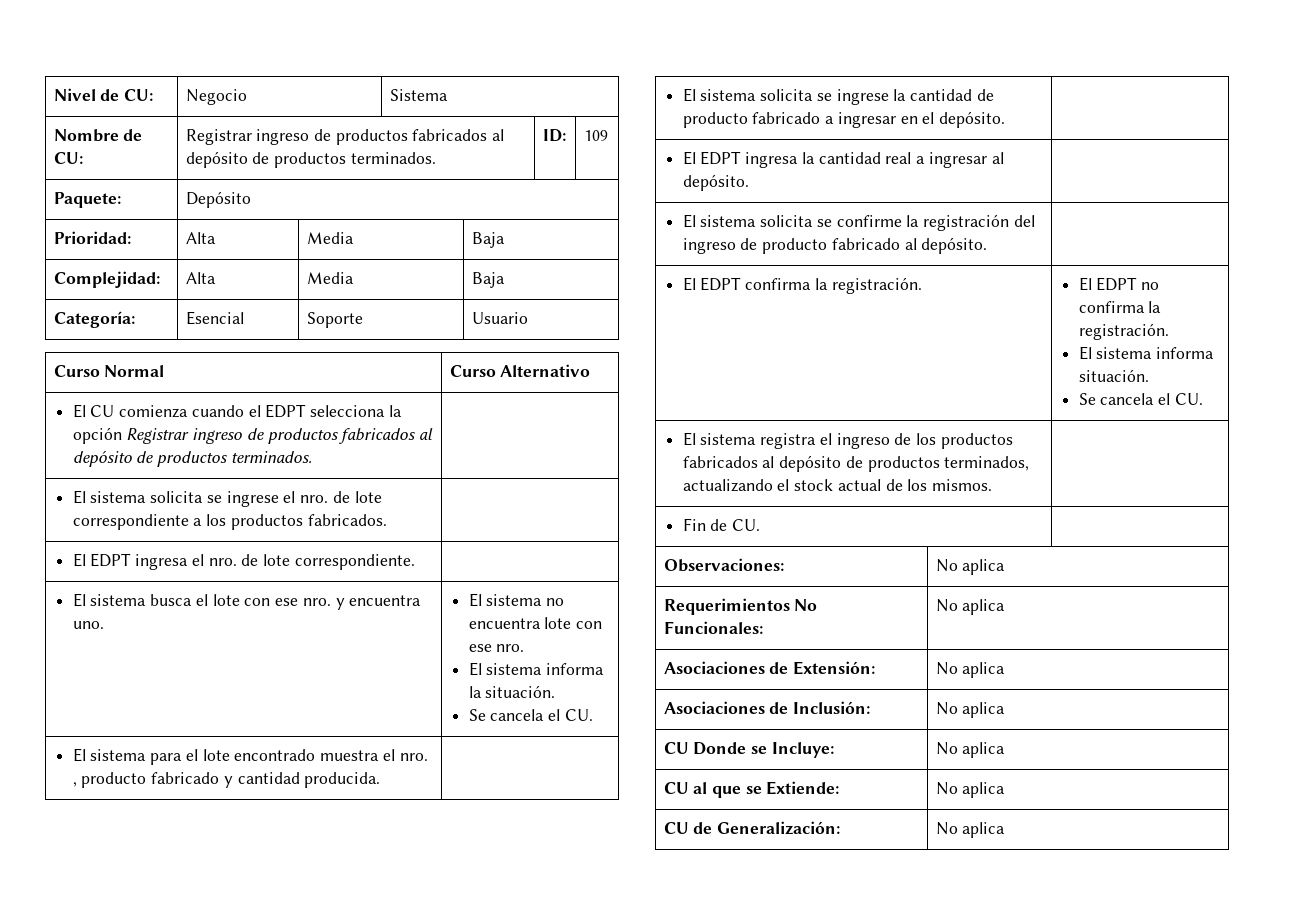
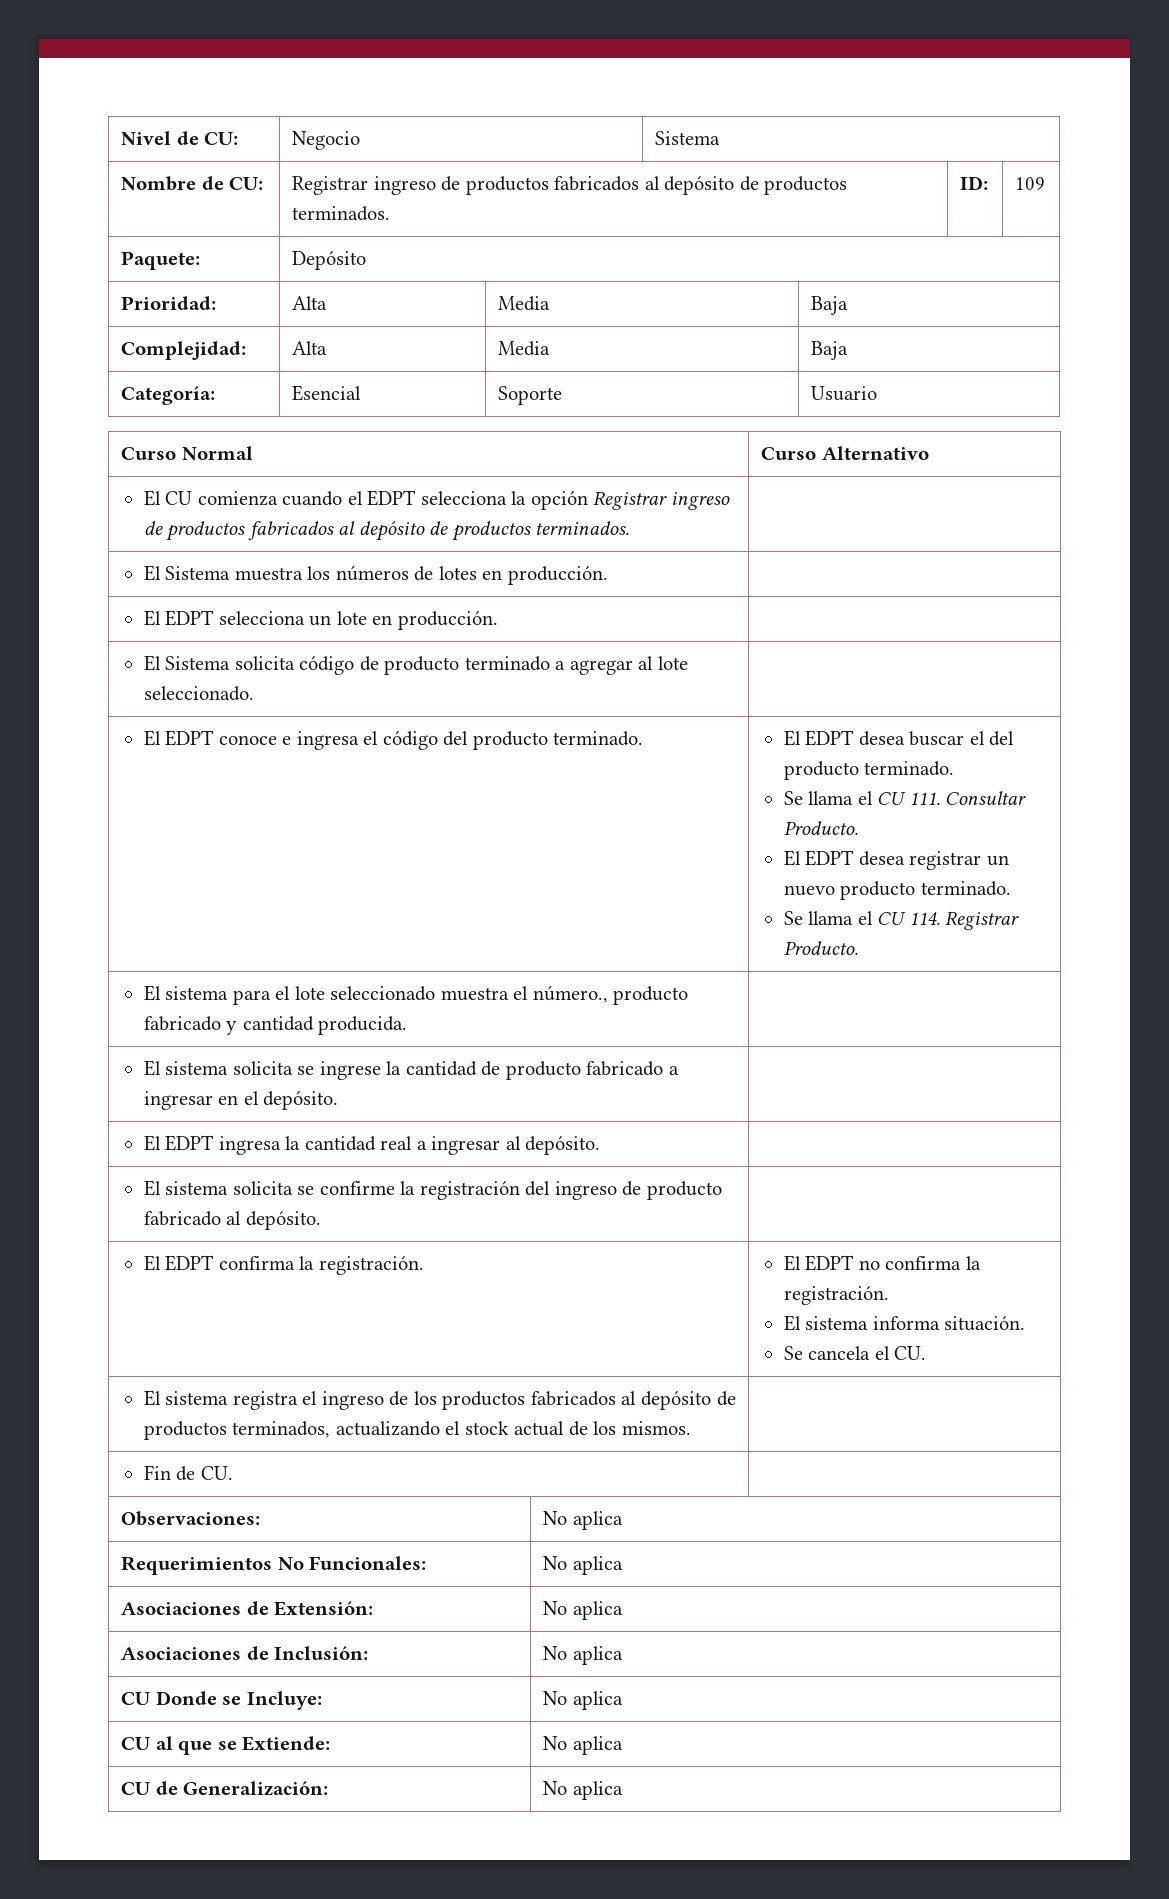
[90,491,382,507] [72,514,387,530] [72,553,415,570] [72,593,422,610] [72,621,104,629] [468,593,565,607] [468,617,603,629] [468,644,525,652] [468,662,605,676] [468,685,556,698] [468,709,593,721] sistema solicita se ingrese el nro. de lote correspondiente a los productos fabricados. | // El EDPT ingresa el nro. de lote correspondiente. | // El sistema busca el lote con ese nro. y encuentra uno. | El sistema no encuentra lote con ese nro. // El sistema informa la situación. // Se cancela el CU. -> [165,566,608,585] [143,610,498,630] [143,655,689,675] [143,686,254,701] [143,730,644,750] [783,730,1015,746] [783,761,955,780] [783,791,1027,805] [783,821,858,835] [783,850,1009,870] [783,881,1011,900] [783,911,1020,930] [783,941,858,955] Sistema muestra los números de lotes en producción. | // El EDPT selecciona un lote en producción. | // El Sistema solicita código de producto terminado a agregar al lote seleccionado. | // El EDPT conoce e ingresa el código del producto terminado. | El EDPT desea buscar el del producto terminado. // Se llama el CU 111. Consultar Producto. // El EDPT desea registrar un nuevo producto terminado. // Se llama el CU 114. Registrar Producto.
[234,749,316,761] encontrado -> [330,986,436,1001] seleccionado
[399,753,428,761] [72,782,77,787] nro. , -> [532,986,608,1003] número.,

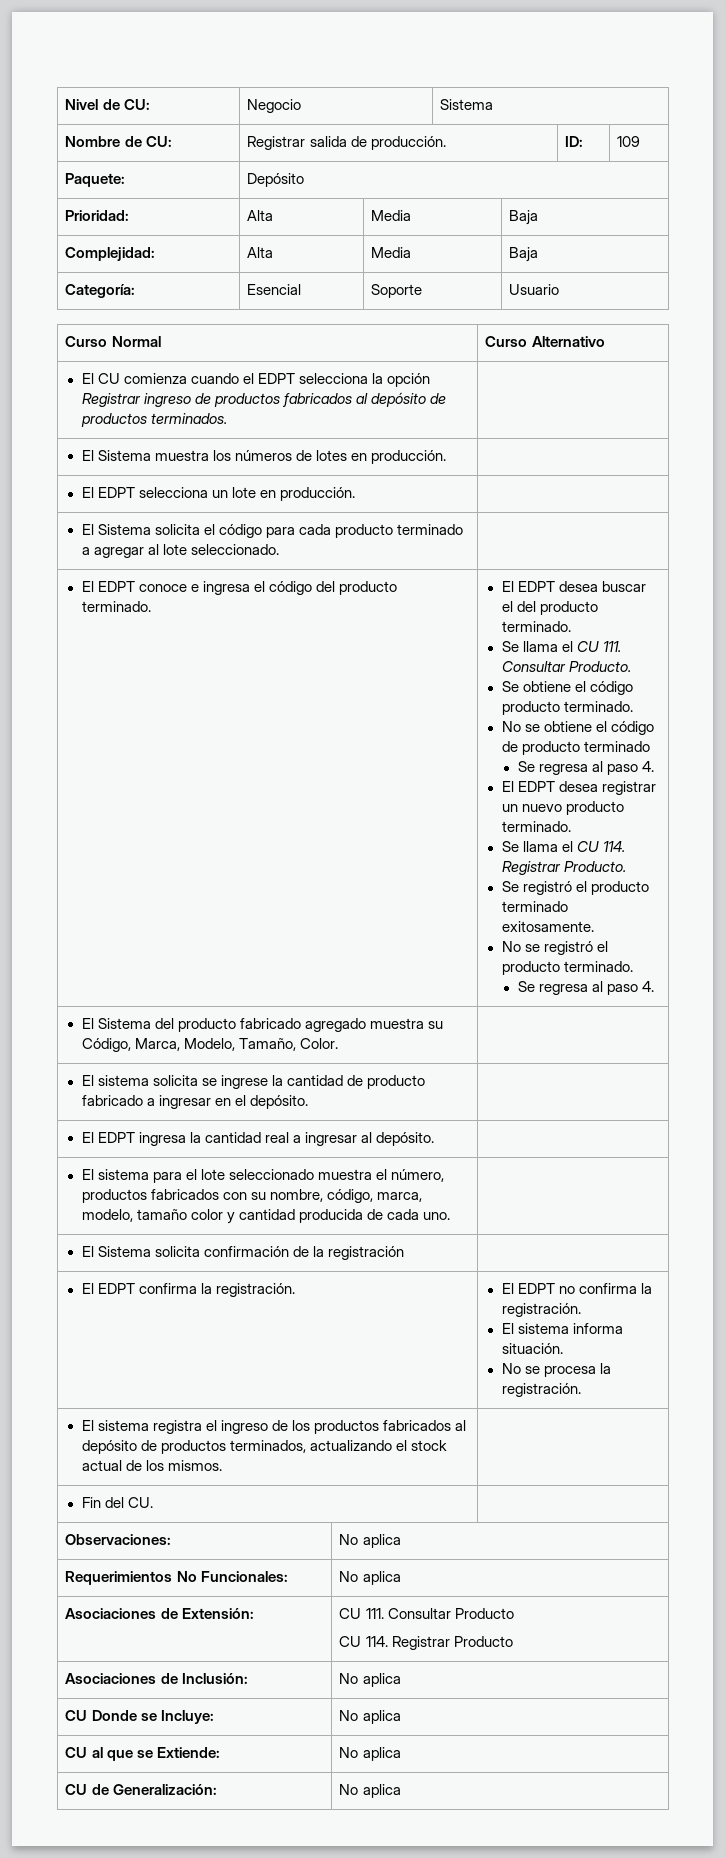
[373,176,848,195] [292,206,391,221] ingreso de productos fabricados al depósito de productos terminados. -> [309,136,446,150] salida de producción.
[299,656,379,675] código de -> [204,524,332,538] el código para cada
(858, 828) none -> [501,681,634,695] [501,701,634,715] [501,721,655,735] [501,741,651,755] [517,761,655,775] // Se obtiene el código producto terminado. // No se obtiene el código de producto terminado // Se regresa al paso 4.
[143,985,689,1005] [143,1016,408,1035] // El sistema para el lote seleccionado muestra el número., producto fabricado y cantidad producida. -> [501,881,650,895] [501,901,568,912] [501,921,594,932] [501,941,609,955] [501,961,634,975] [517,981,655,995] [81,1018,444,1032] [81,1038,339,1052] // Se registró el producto terminado exitosamente. // No se registró el producto terminado. // Se regresa al paso 4. // El Sistema del producto fabricado agregado muestra su Código, Marca, Modelo, Tamaño, Color.
[232,1181,723,1200] [143,1211,321,1230] solicita se confirme la registración del ingreso de producto fabricado al depósito. -> [153,1169,445,1183] [81,1189,423,1203] [81,1209,451,1224] [81,1246,405,1260] para el lote seleccionado muestra el número, productos fabricados con su nombre, código, marca, modelo, tamaño color y cantidad producida de cada uno. | // El Sistema solicita confirmación de la registración
[783,1346,927,1360] Se cancela el CU. -> [501,1363,612,1377] [501,1383,581,1397] No se procesa la registración.
[176,1466,196,1481] de -> [105,1497,125,1508] del
[543,1601,623,1620] No aplica -> [339,1608,514,1619] [339,1636,513,1650] CU 111. Consultar Producto // CU 114. Registrar Producto

